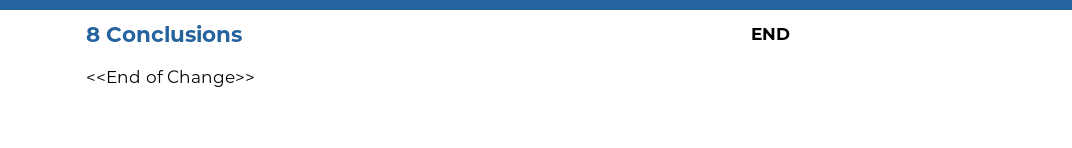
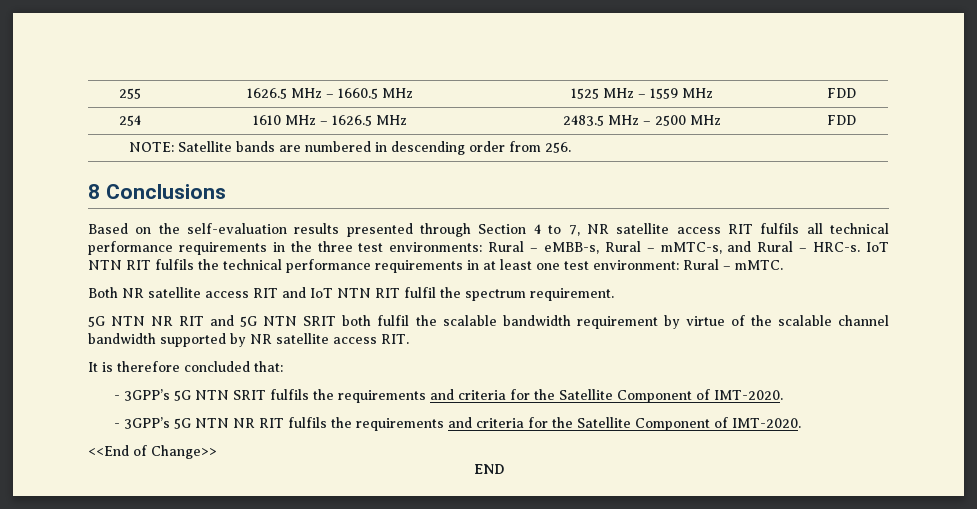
[86,25,242,42] 8 Conclusions -> [118,88,141,99] [246,88,413,99] [570,88,713,99] [826,88,856,98] [118,115,141,126] [252,115,407,126] [562,115,721,126] [826,115,856,125] [128,141,571,155] [88,184,226,199] [88,223,890,237] [88,241,889,255] [88,259,783,273] [88,287,614,301] [88,315,889,329] [88,333,409,347] [88,361,283,372] [113,389,783,403] [113,417,801,431] 255 | 1626.5 MHz – 1660.5 MHz | 1525 MHz – 1559 MHz | FDD // 254 | 1610 MHz – 1626.5 MHz | 2483.5 MHz – 2500 MHz | FDD // NOTE: Satellite bands are numbered in descending order from 256. // 8 Conclusions // Based on the self-evaluation results presented through Section 4 to 7, NR satellite access RIT fulfils all technical performance requirements in the three test environments: Rural – eMBB-s, Rural – mMTC-s, and Rural – HRC-s. IoT NTN RIT fulfils the technical performance requirements in at least one test environment: Rural – mMTC. // Both NR satellite access RIT and IoT NTN RIT fulfil the spectrum requirement. // 5G NTN NR RIT and 5G NTN SRIT both fulfil the scalable bandwidth requirement by virtue of the scalable channel bandwidth supported by NR satellite access RIT. // It is therefore concluded that: // - 3GPP’s 5G NTN SRIT fulfils the requirements and criteria for the Satellite Component of IMT-2020. // - 3GPP’s 5G NTN NR RIT fulfils the requirements and criteria for the Satellite Component of IMT-2020.

